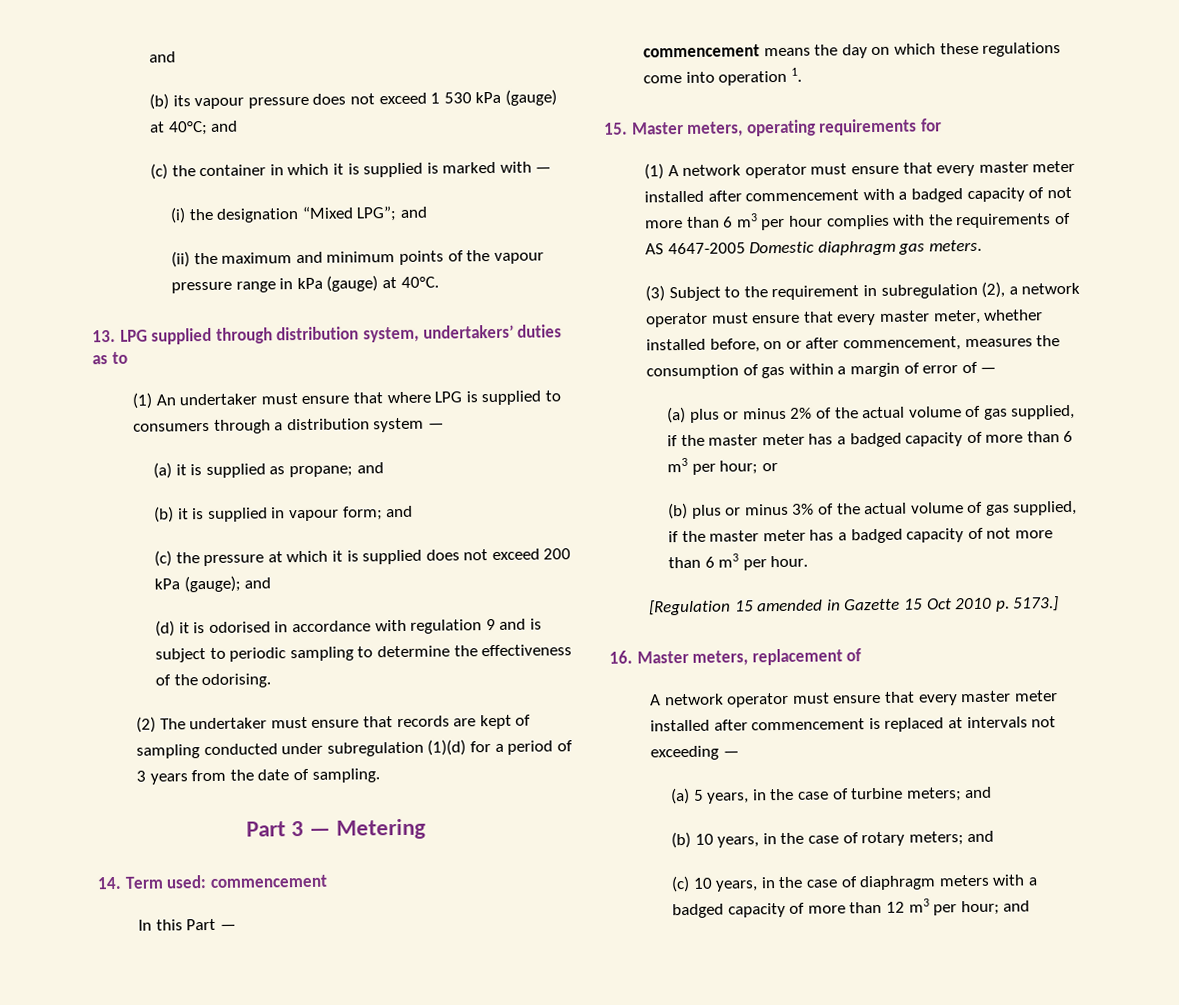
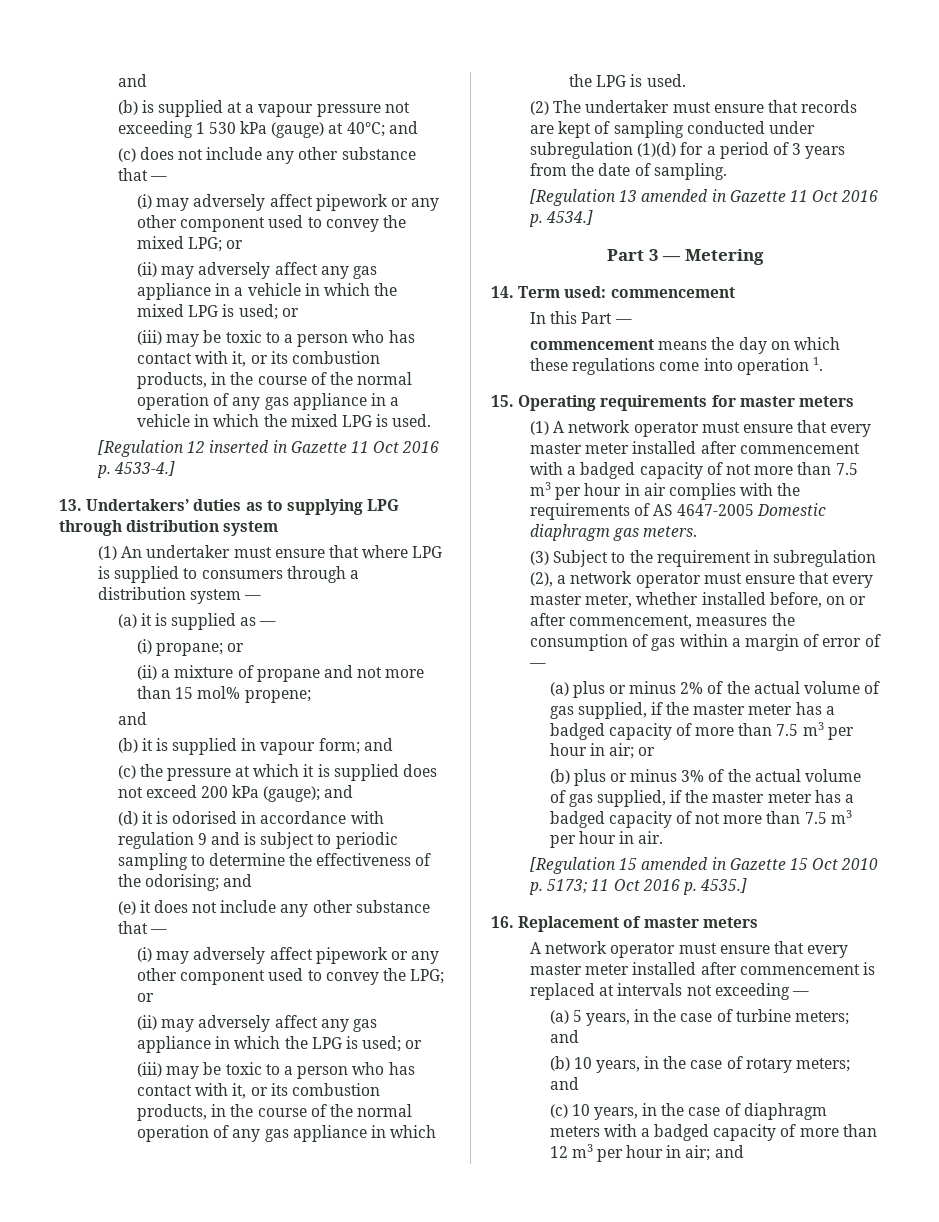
[148,51,176,63] [148,92,427,110] and // (b) its vapour pressure does not exceed -> [117,74,147,87] [117,100,410,117] [117,121,193,138] and // (b) is supplied at a vapour pressure not exceeding
[171,161,552,178] [169,206,428,224] [170,250,544,268] [170,275,439,294] [92,324,563,345] [92,351,128,365] the container in which it is supplied is marked with — // (i) the designation “Mixed LPG”; and // (ii) the maximum and minimum points of the vapour pressure range in kPa (gauge) at 40°C. // 13. LPG supplied through distribution system, undertakers’ duties as to -> [139,147,416,164] [117,168,167,181] [137,194,440,211] [137,215,406,232] [137,236,244,252] [137,262,377,279] [137,283,398,300] [137,304,299,320] [137,330,415,347] [137,351,380,367] [137,372,413,389] [137,393,400,410] [137,414,432,427] [98,440,440,457] [97,461,176,478] [59,499,400,515] [59,520,279,536] does not include any other substance that — // (i) may adversely affect pipework or any other component used to convey the mixed LPG; or // (ii) may adversely affect any gas appliance in a vehicle in which the mixed LPG is used; or // (iii) may be toxic to a person who has contact with it, or its combustion products, in the course of the normal operation of any gas appliance in a vehicle in which the mixed LPG is used. // [Regulation 12 inserted in Gazette 11 Oct 2016 p. 4533-4.] // 13. Undertakers’ duties as to supplying LPG through distribution system
[288,465,353,478] propane; -> [259,621,277,626] [137,639,245,656] [137,665,425,682] [137,686,311,703] — // (i) propane; or // (ii) a mixture of propane and not more than 15 mol% propene; //
[201,673,272,689] odorising. -> [144,874,252,891] [117,900,430,917] [117,921,167,934] [137,947,440,964] [137,968,445,985] [137,993,155,1002] [137,1015,377,1032] [137,1036,423,1053] [137,1062,415,1079] [137,1083,380,1099] [137,1104,413,1121] [137,1125,437,1142] [569,74,686,87] odorising; and // (e) it does not include any other substance that — // (i) may adversely affect pipework or any other component used to convey the LPG; or // (ii) may adversely affect any gas appliance in which the LPG is used; or // (iii) may be toxic to a person who has contact with it, or its combustion products, in the course of the normal operation of any gas appliance in which the LPG is used.
(380, 775) none -> [530,189,879,206] [529,210,594,227] // [Regulation 13 amended in Gazette 11 Oct 2016 p. 4534.]
[631,119,816,137] Master meters, operating -> [518,395,597,411] Operating
(942, 125) none -> [739,396,854,407] master meters
[723,213,823,231] 6 m3 per hour -> [835,463,858,475] [530,482,666,500] 7.5 m3 per hour in air
[1063,430,1074,443] [666,457,759,475] 6 m3 per hour; -> [776,722,854,740] [549,743,634,759] 7.5 m3 per hour in air;
[704,553,809,571] 6 m3 per hour. -> [804,810,852,824] [549,831,664,848] 7.5 m3 per hour in air.
[1013,596,1060,612] [609,648,863,666] 5173.] // 16. Master meters, replacement of -> [547,878,748,895] [491,916,758,932] 5173; 11 Oct 2016 p. 4535.] // 16. Replacement of master meters
[960,900,1000,916] hour; -> [626,1145,711,1161] hour in air;

